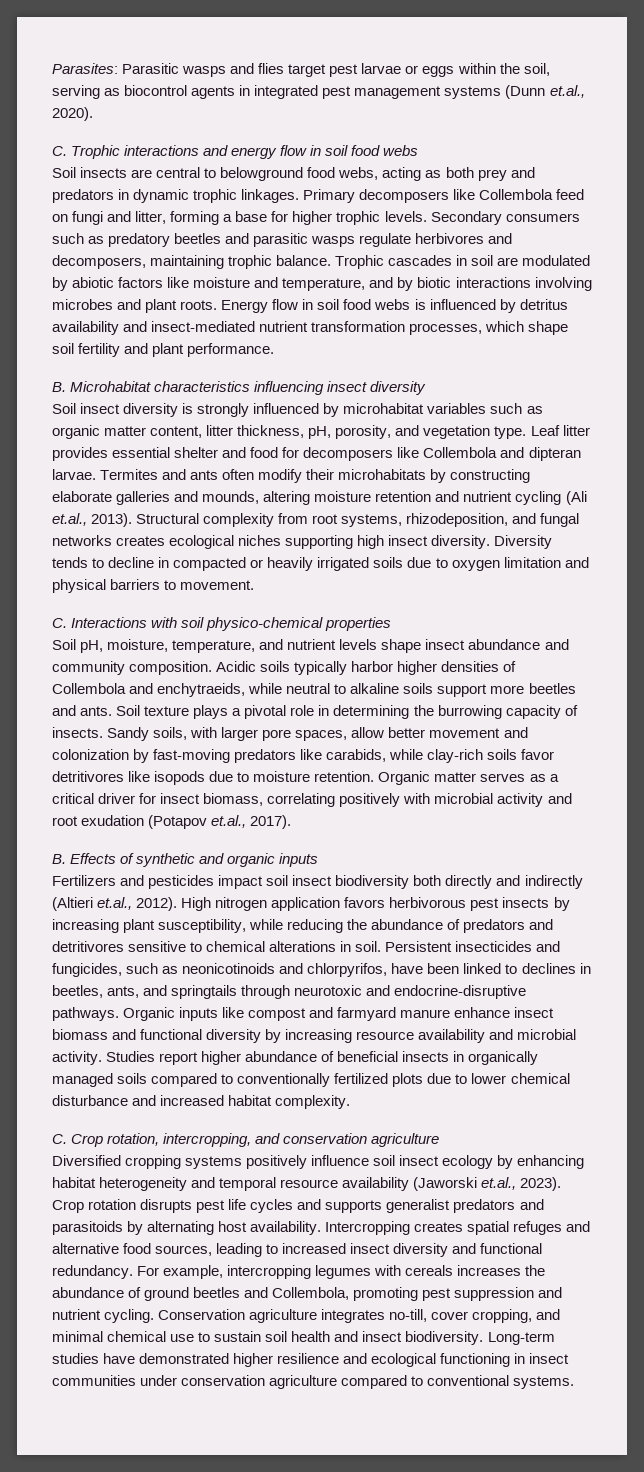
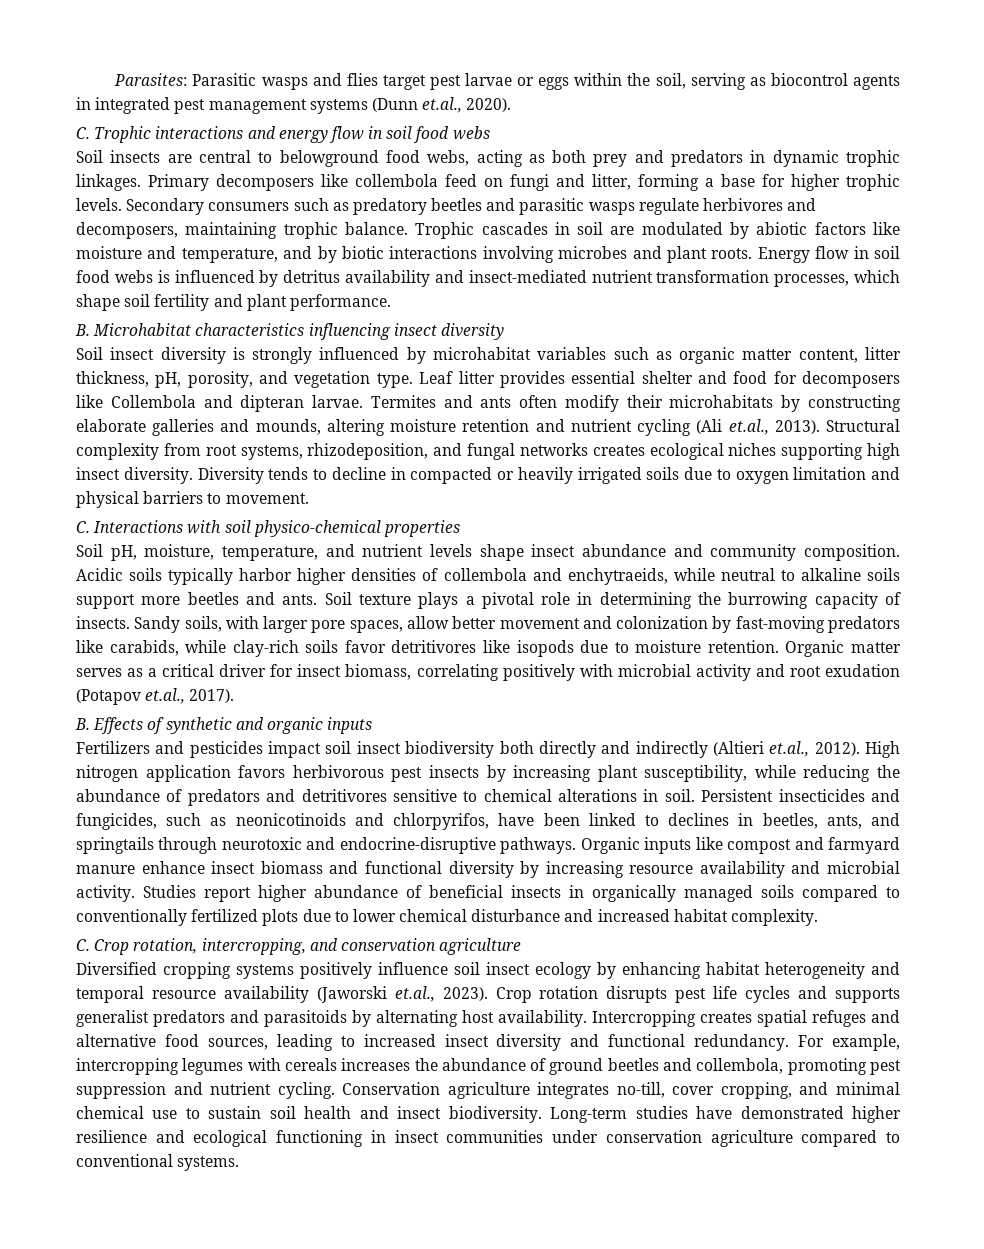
[479,189,554,200] Collembola -> [355,174,438,187] collembola
[52,683,126,694] Collembola -> [443,568,527,581] collembola
[272,1287,350,1300] Collembola, -> [696,1058,784,1074] collembola,

